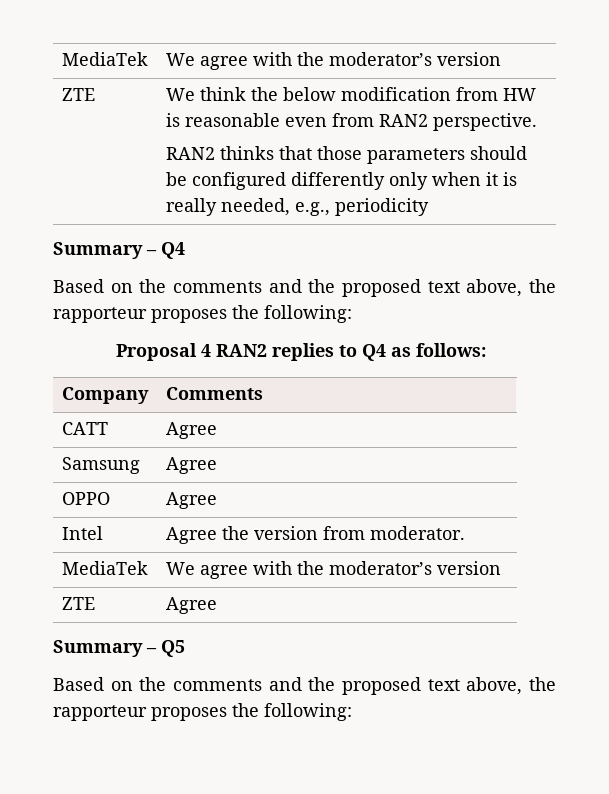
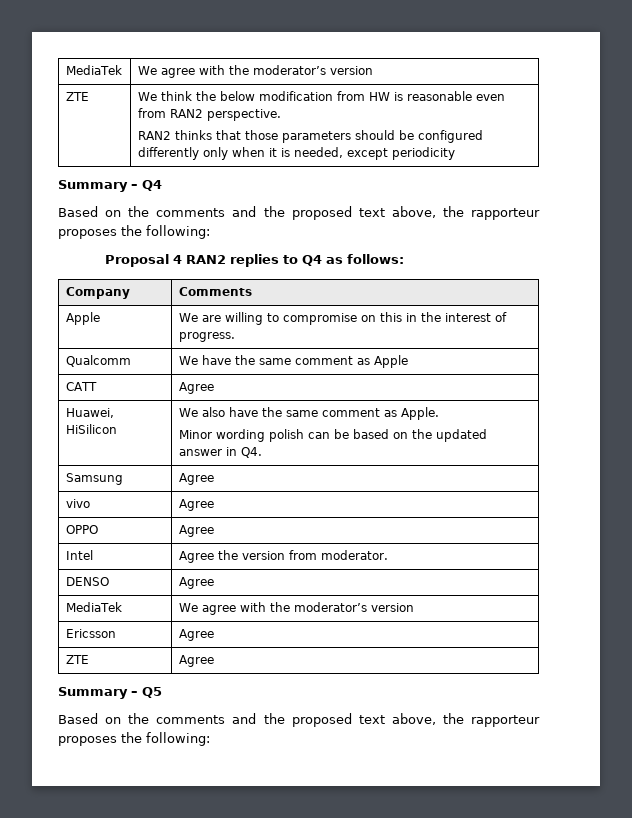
[165,198,330,216] really needed, e.g., -> [293,147,388,160] needed, except
[61,422,108,435] [165,422,217,439] CATT | Agree -> [65,312,100,325] [178,312,507,325] [178,332,235,342] [65,355,131,367] [178,355,408,368] [65,382,97,391] [178,382,214,394] [65,408,114,418] [65,424,117,434] [178,407,439,420] [178,429,487,442] [178,447,262,458] Apple | We are willing to compromise on this in the interest of progress. // Qualcomm | We have the same comment as Apple // CATT | Agree // Huawei, HiSilicon | We also have the same comment as Apple. // Minor wording polish can be based on the updated answer in Q4.
(217, 465) none -> [65,499,90,508] [178,499,214,511] // vivo | Agree
[61,561,148,575] [165,561,501,579] // MediaTek | We agree with the moderator’s version -> [65,577,109,586] [178,577,214,589] [65,602,122,612] [178,602,414,615] [65,629,116,638] [178,629,214,641] // DENSO | Agree // MediaTek | We agree with the moderator’s version // Ericsson | Agree

